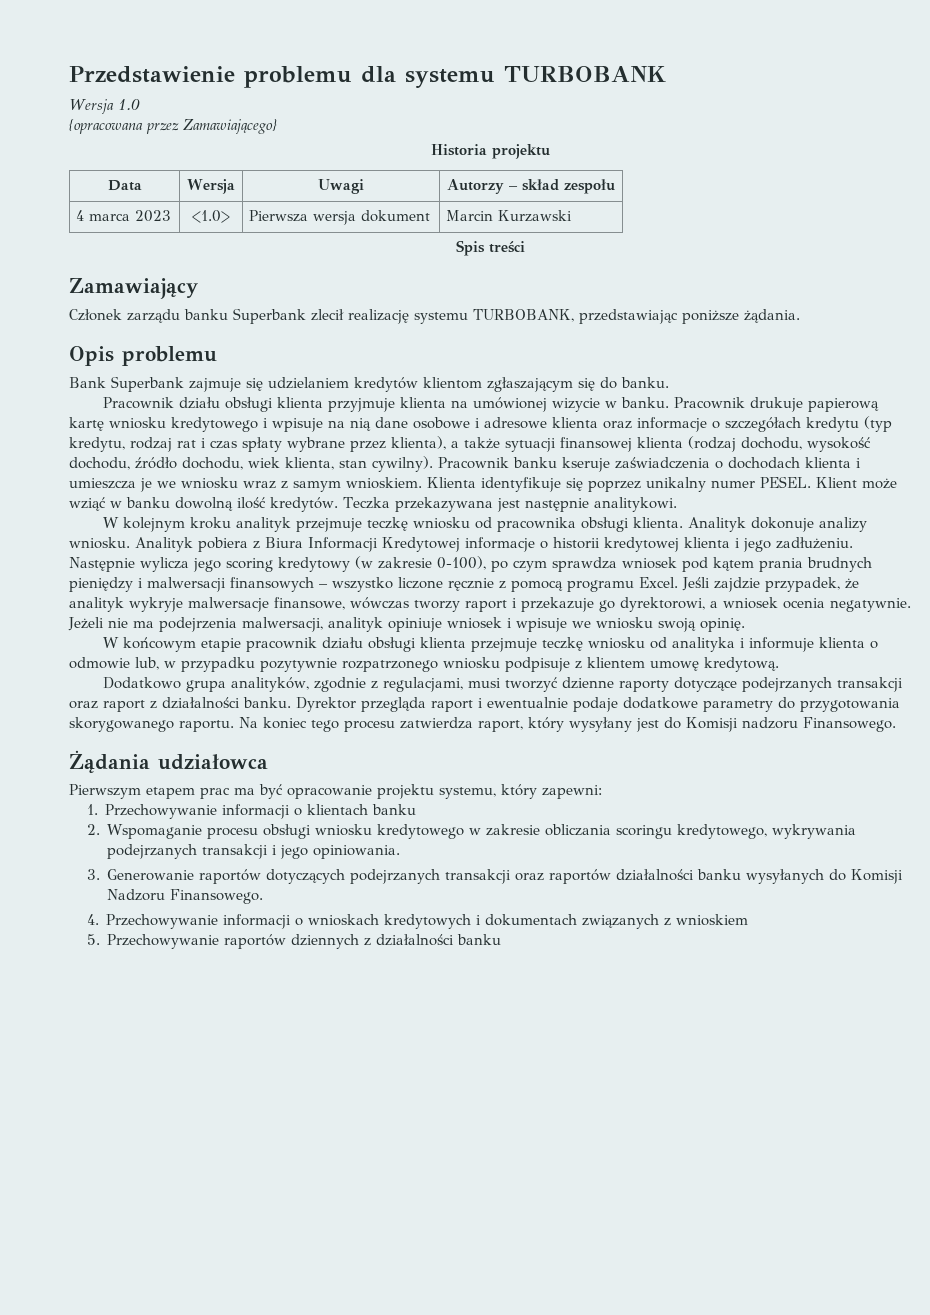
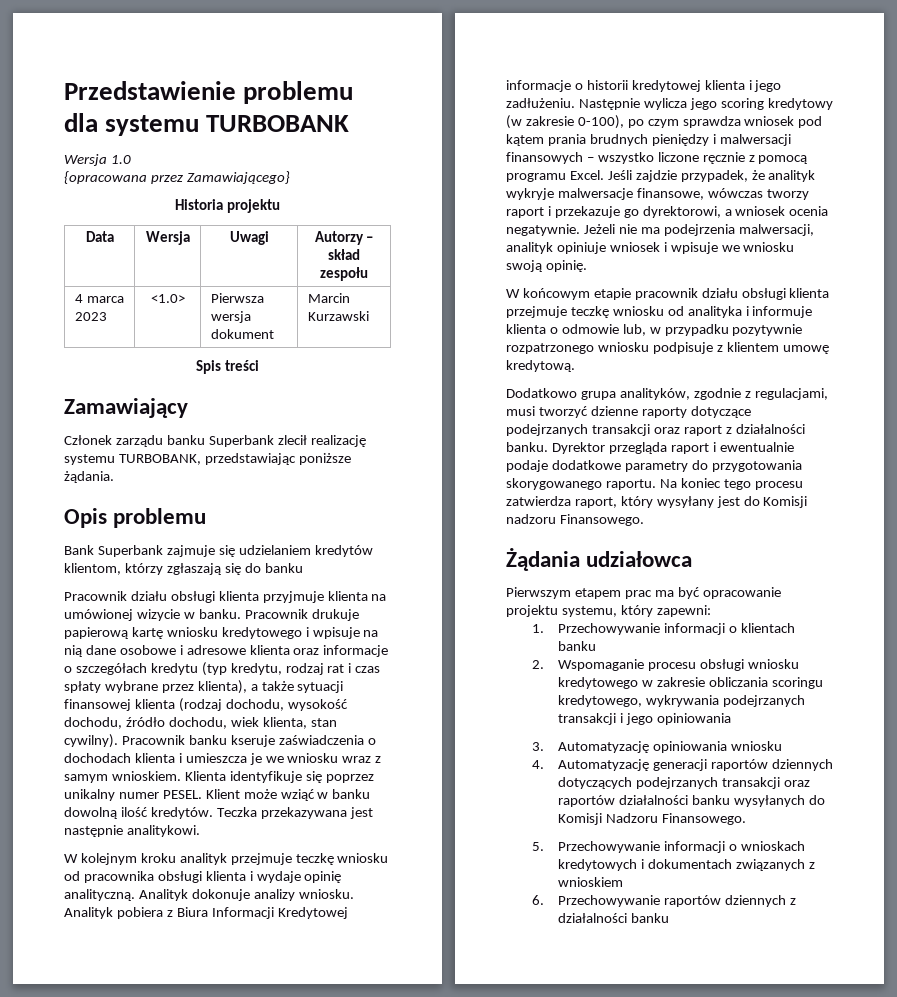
[423,377,573,392] klientom zgłaszającym -> [64,563,222,575] klientom, którzy zgłaszają
[621,377,669,388] banku. -> [264,563,303,573] banku
[633,517,684,528] klienta. -> [205,871,342,883] [64,889,135,901] klienta i wydaje opinię analityczną.
[313,845,401,859] opiniowania. -> [656,713,731,725] opiniowania
[107,869,262,884] Generowanie raportów -> [558,741,782,753] [532,759,833,771] Automatyzację opiniowania wniosku // 4. Automatyzację generacji raportów dziennych
[86,914,99,925] 4. -> [532,842,545,851] 5.
[86,934,100,945] 5. -> [532,895,545,905] 6.

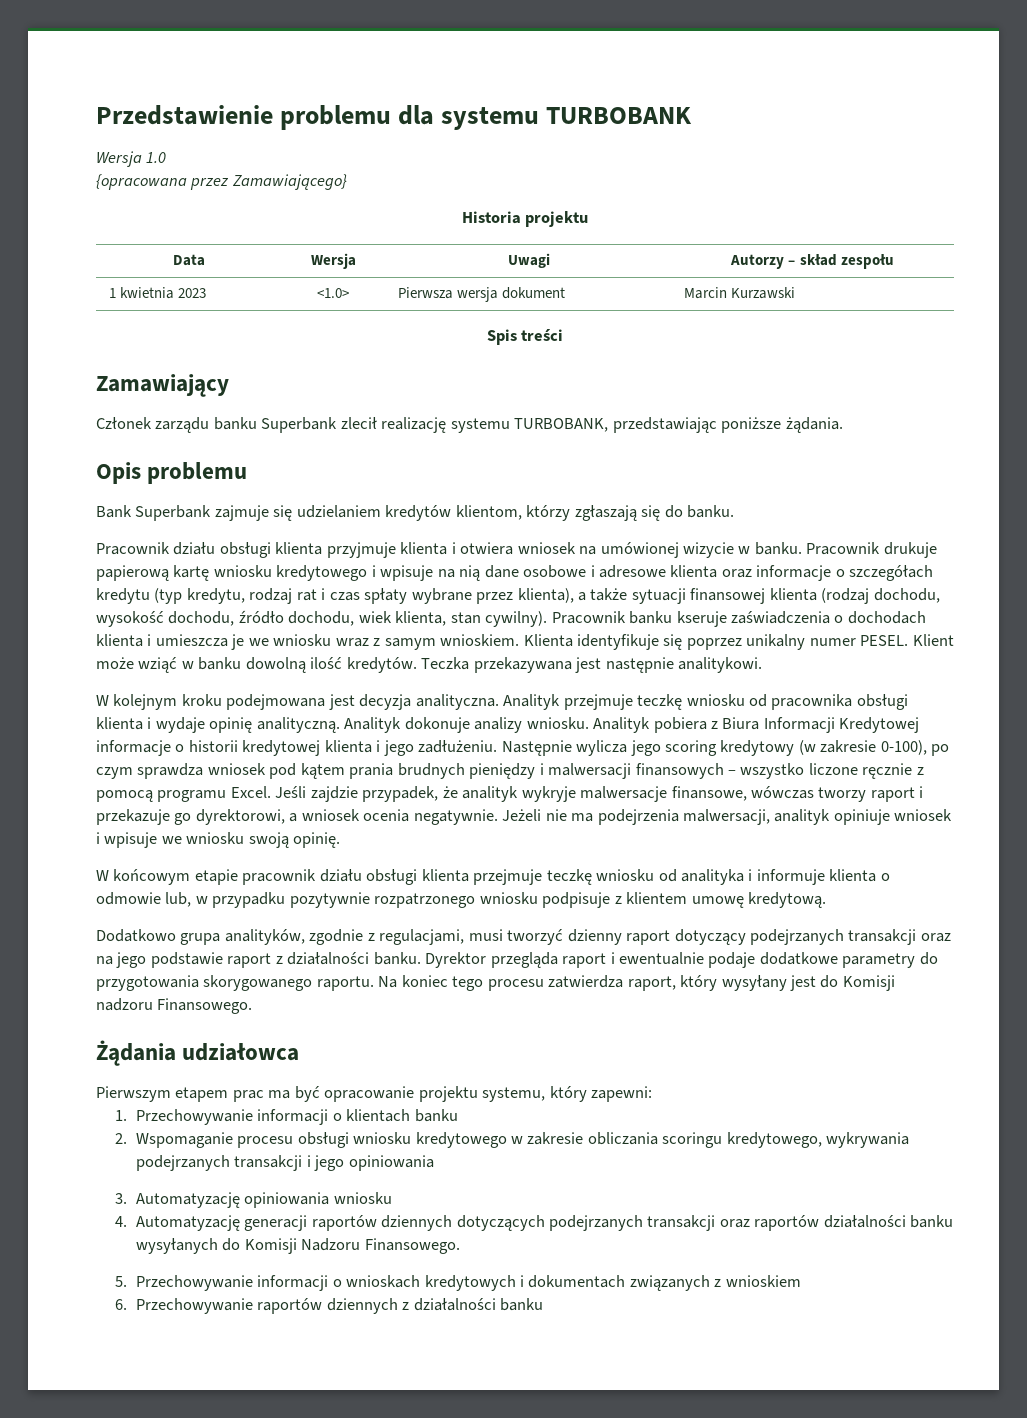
[74,294,124,303] 4 marca -> [108,287,174,299] 1 kwietnia
[264,563,303,573] banku -> [687,505,735,518] banku.
(368, 596) none -> [451,542,576,555] i otwiera wniosek
[179,853,227,865] analityk -> [226,694,561,710] podejmowana jest decyzja analityczna. Analityk
[590,406,751,418] [506,424,680,436] dzienne raporty dotyczące podejrzanych transakcji oraz -> [567,929,951,945] [96,952,223,968] dzienny raport dotyczący podejrzanych transakcji oraz na jego podstawie

